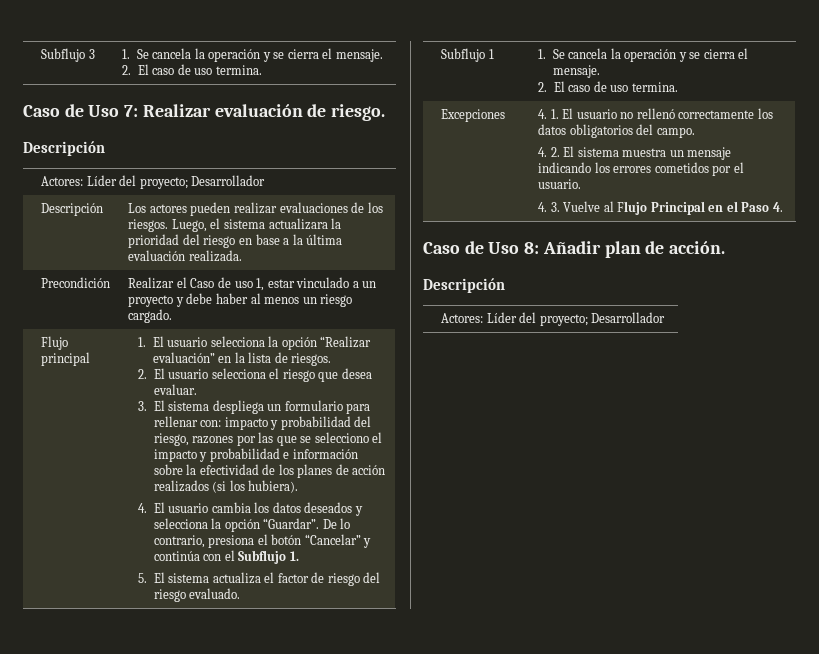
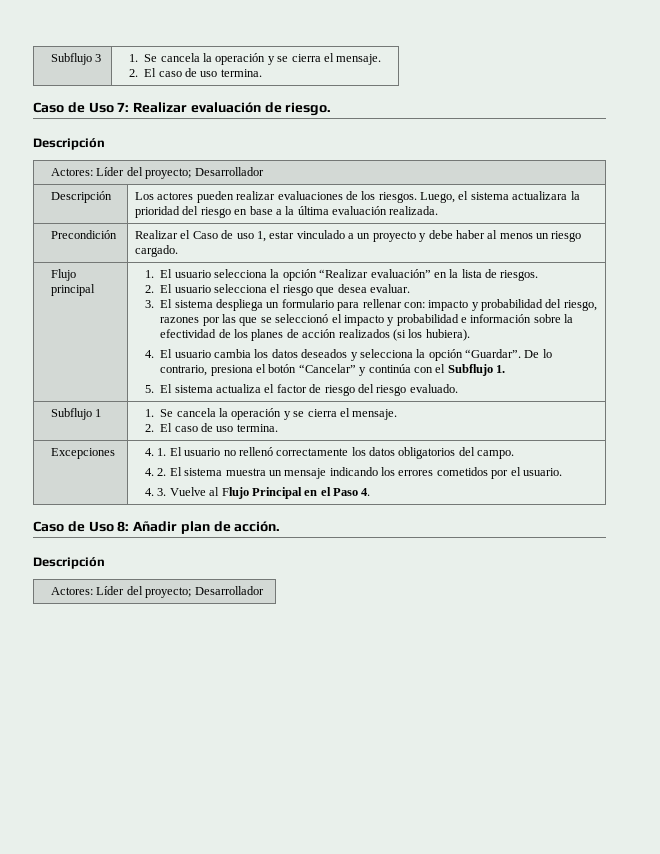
[314,432,369,443] selecciono -> [275,314,329,323] seleccionó

